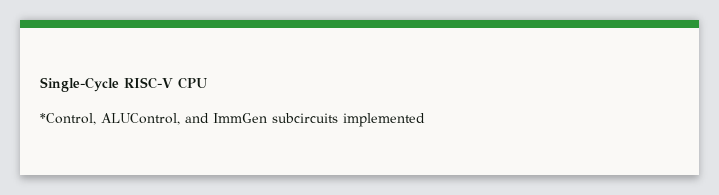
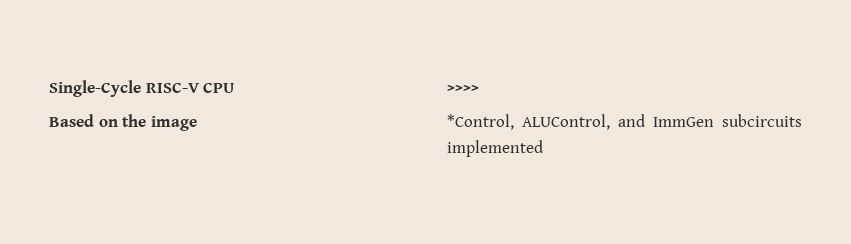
(207, 83) none -> [49,114,197,131] [447,85,479,93] // Based on the image // >>>>

